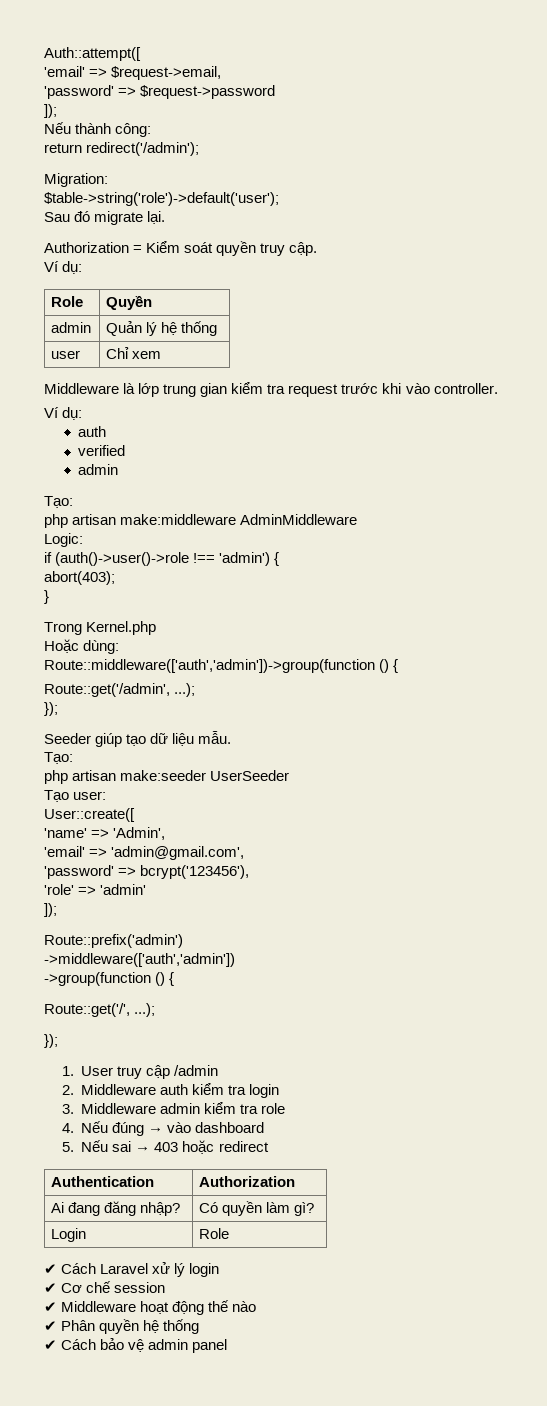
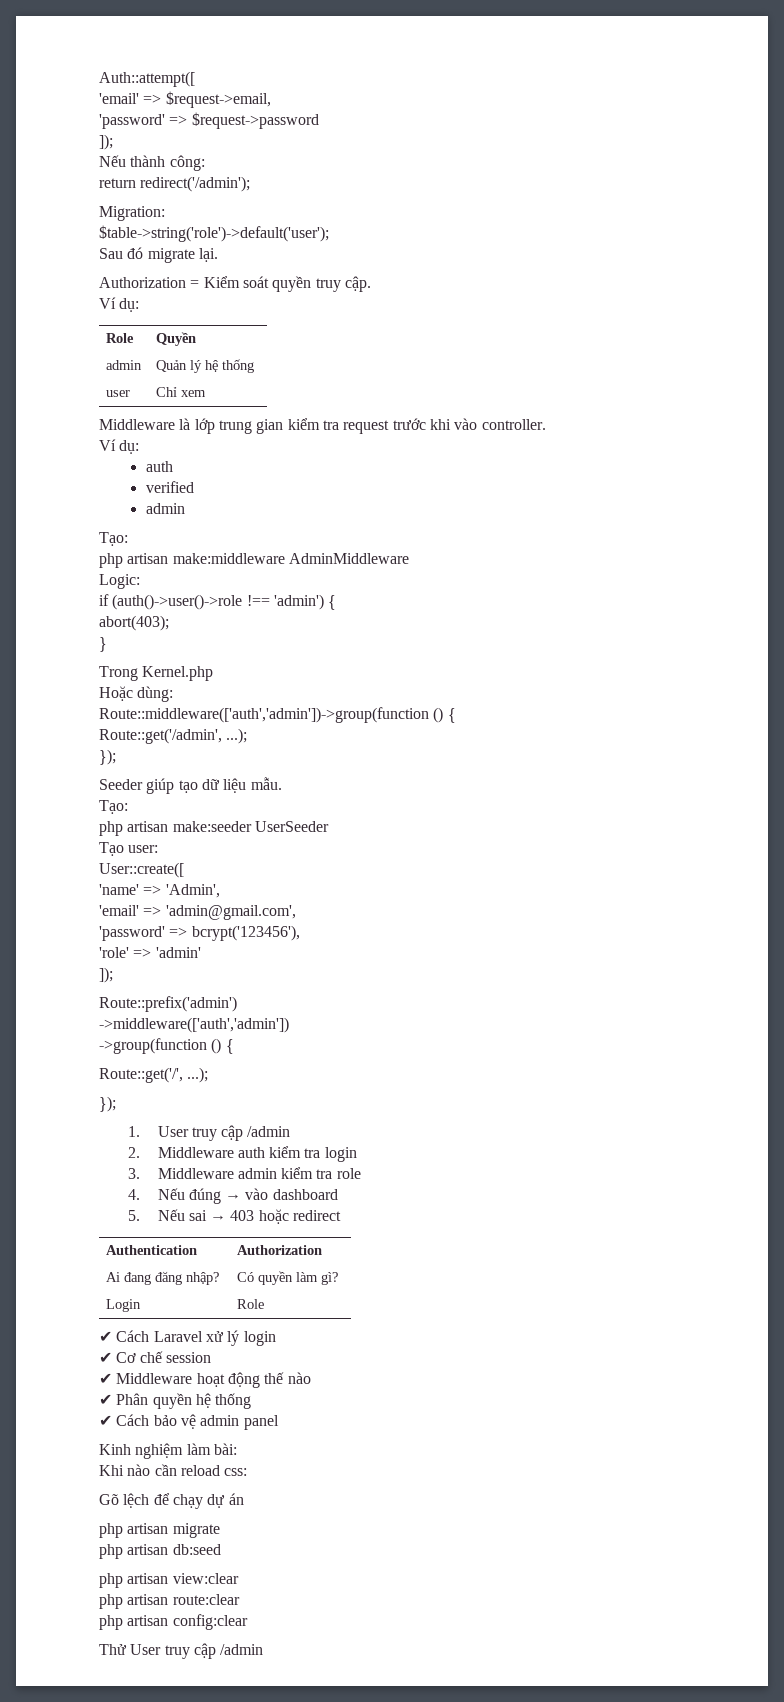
(228, 1346) none -> [99,1443,237,1459] [99,1464,248,1476] [99,1493,244,1509] [99,1523,220,1538] [99,1544,221,1559] [99,1573,239,1588] [99,1594,240,1609] [99,1614,248,1630] [99,1643,264,1659] // Kinh nghiệm làm bài: // Khi nào cần reload css: // Gõ lệch để chạy dự án // php artisan migrate // php artisan db:seed // php artisan view:clear // php artisan route:clear // php artisan config:clear // Thử User truy cập /admin

